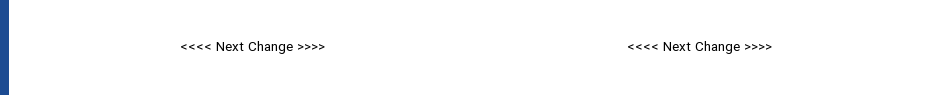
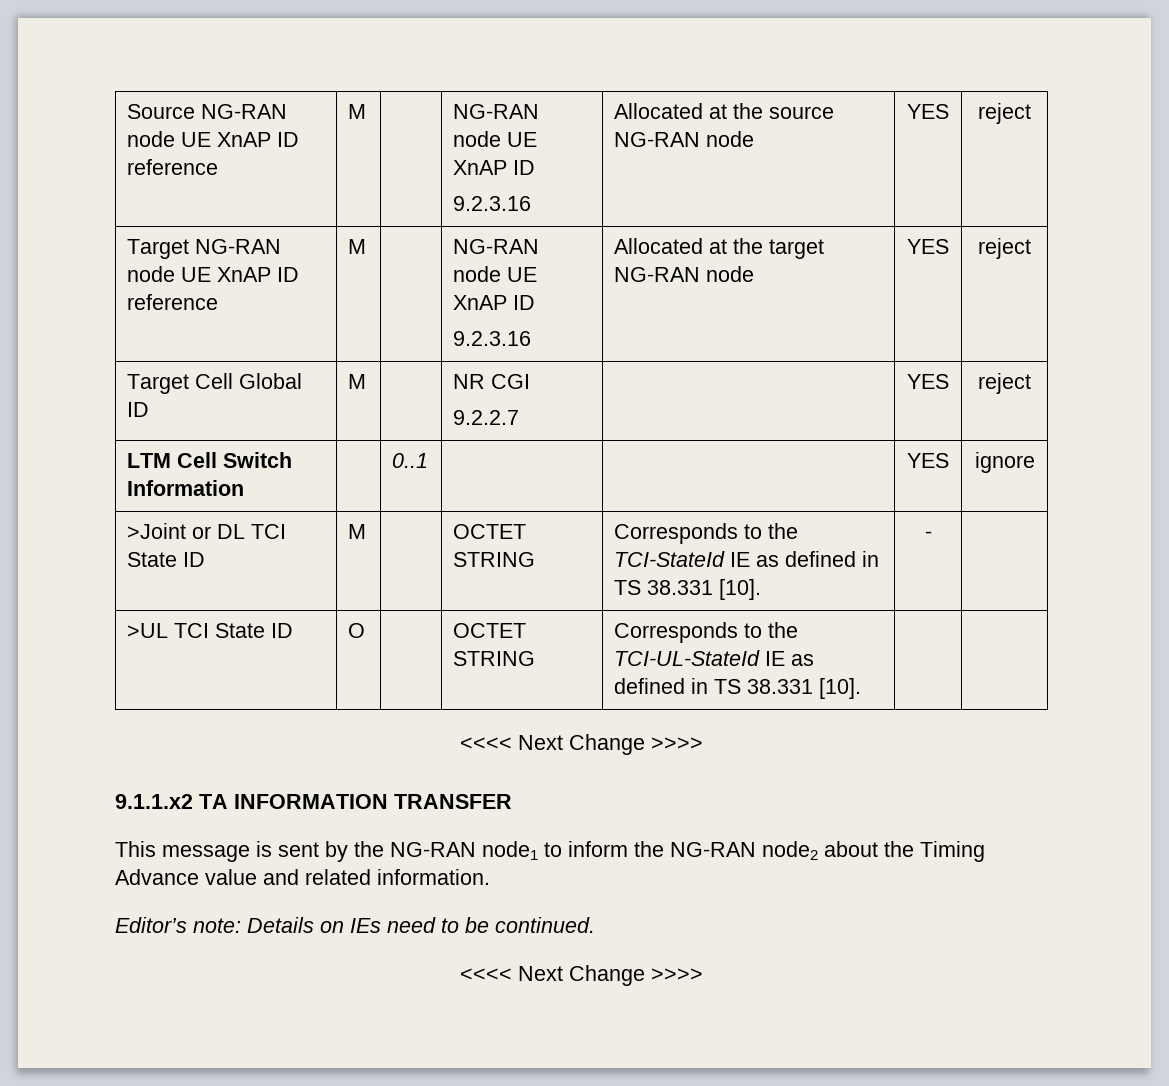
[180,41,325,54] <<<< Next Change >>>> -> [127,104,288,119] [127,131,300,147] [127,159,219,175] [348,104,367,119] [453,104,540,119] [453,131,538,147] [453,160,536,175] [453,196,532,211] [614,103,835,119] [614,131,755,147] [907,104,949,119] [978,103,1031,124] [127,239,282,259] [127,266,300,282] [127,294,219,310] [348,239,367,254] [453,239,540,254] [453,266,538,282] [453,295,536,310] [453,331,532,346] [614,238,825,259] [614,266,755,282] [907,239,949,254] [978,238,1031,259] [127,373,303,394] [127,402,150,417] [348,374,367,389] [453,374,531,389] [453,410,520,425] [907,374,949,389] [978,373,1031,394] [127,452,293,468] [127,480,245,496] [392,453,429,468] [907,453,949,468] [974,452,1035,473] [127,523,287,539] [127,552,206,567] [348,524,367,539] [453,524,527,539] [453,552,536,567] [614,523,799,544] [614,551,880,567] [614,579,762,600] [924,531,932,539] [127,623,294,638] [348,623,366,638] [453,623,527,638] [453,651,536,666] [614,622,799,643] [614,650,815,666] [614,678,862,699] [460,734,703,755] [115,794,512,809] [115,841,985,862] [115,869,490,885] [115,917,595,933] Source NG-RAN node UE XnAP ID reference | M | | NG-RAN node UE XnAP ID // 9.2.3.16 | Allocated at the source NG-RAN node | YES | reject // Target NG-RAN node UE XnAP ID reference | M | | NG-RAN node UE XnAP ID // 9.2.3.16 | Allocated at the target NG-RAN node | YES | reject // Target Cell Global ID | M | | NR CGI // 9.2.2.7 | | YES | reject // LTM Cell Switch Information | | 0..1 | | | YES | ignore // >Joint or DL TCI State ID | M | | OCTET STRING | Corresponds to the TCI-StateId IE as defined in TS 38.331 [10]. | - | // >UL TCI State ID | O | | OCTET STRING | Corresponds to the TCI-UL-StateId IE as defined in TS 38.331 [10]. | | // <<<< Next Change >>>> // 9.1.1.x2 TA INFORMATION TRANSFER // This message is sent by the NG-RAN node1 to inform the NG-RAN node2 about the Timing Advance value and related information. // Editor’s note: Details on IEs need to be continued.

